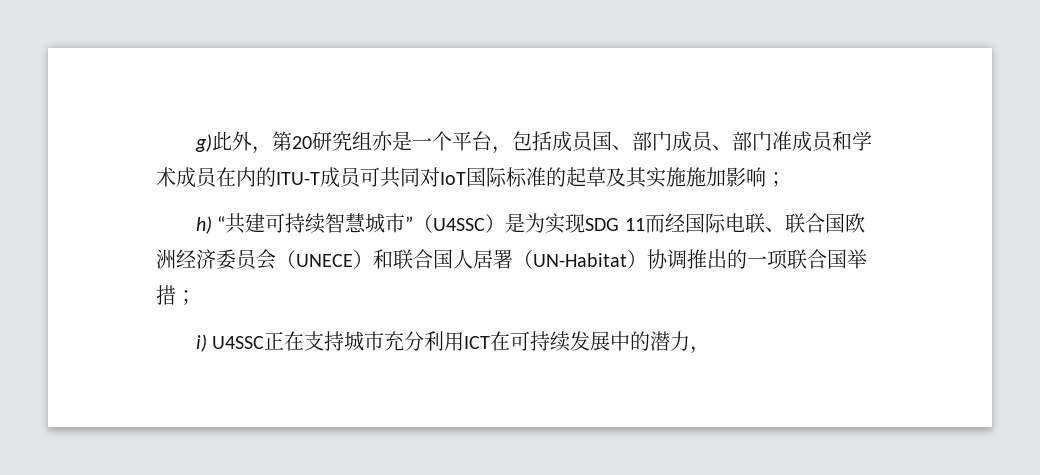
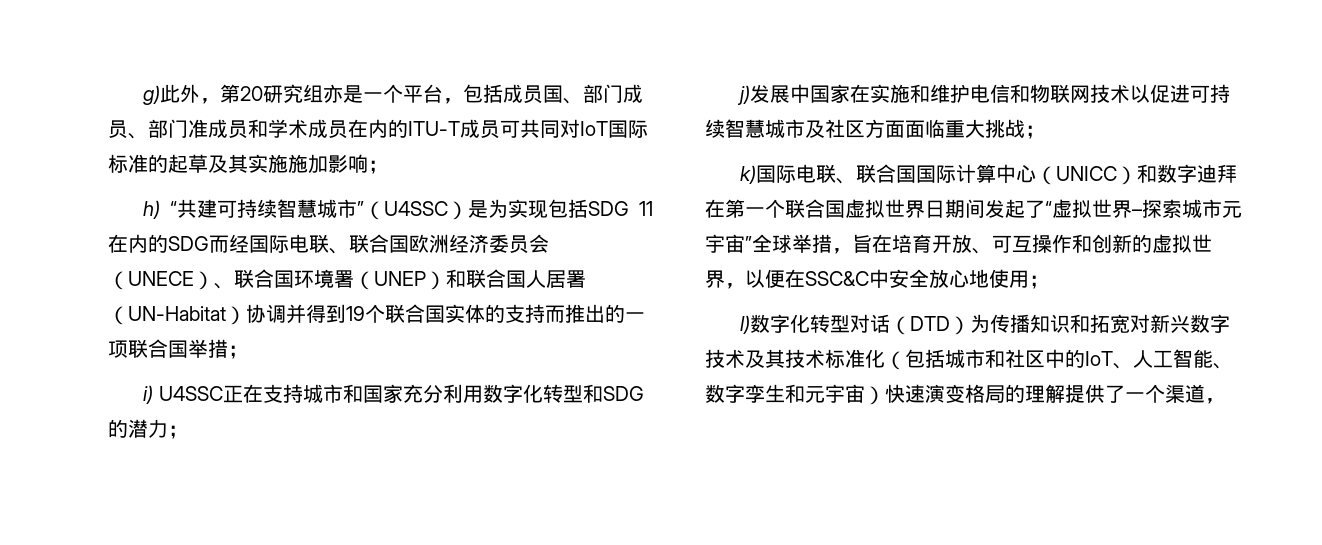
(586, 223) none -> [548,199,589,218] 包括
(645, 224) none -> [108,234,209,253] 在内的SDG
(373, 259) none -> [214,269,446,290] 、联合国环境署（UNEP）
(687, 259) none -> [286,304,565,324] 并得到19个联合国实体的支持而
(385, 341) none -> [342,384,403,403] 和国家
[464,331,691,352] ICT在可持续发展中的潜力 -> [482,384,644,403] [108,419,188,439] [737,84,1231,105] [705,119,1045,139] [740,164,1238,185] [705,199,1242,218] [705,234,1212,254] [705,269,1049,289] [740,314,1231,335] [705,349,1233,370] [705,384,1205,405] 数字化转型和SDG的潜力； // j)发展中国家在实施和维护电信和物联网技术以促进可持续智慧城市及社区方面面临重大挑战； // k)国际电联、联合国国际计算中心（UNICC）和数字迪拜在第一个联合国虚拟世界日期间发起了“虚拟世界–探索城市元宇宙”全球举措，旨在培育开放、可互操作和创新的虚拟世界，以便在SSC&C中安全放心地使用； // l)数字化转型对话（DTD）为传播知识和拓宽对新兴数字技术及其技术标准化（包括城市和社区中的IoT、人工智能、数字孪生和元宇宙）快速演变格局的理解提供了一个渠道

